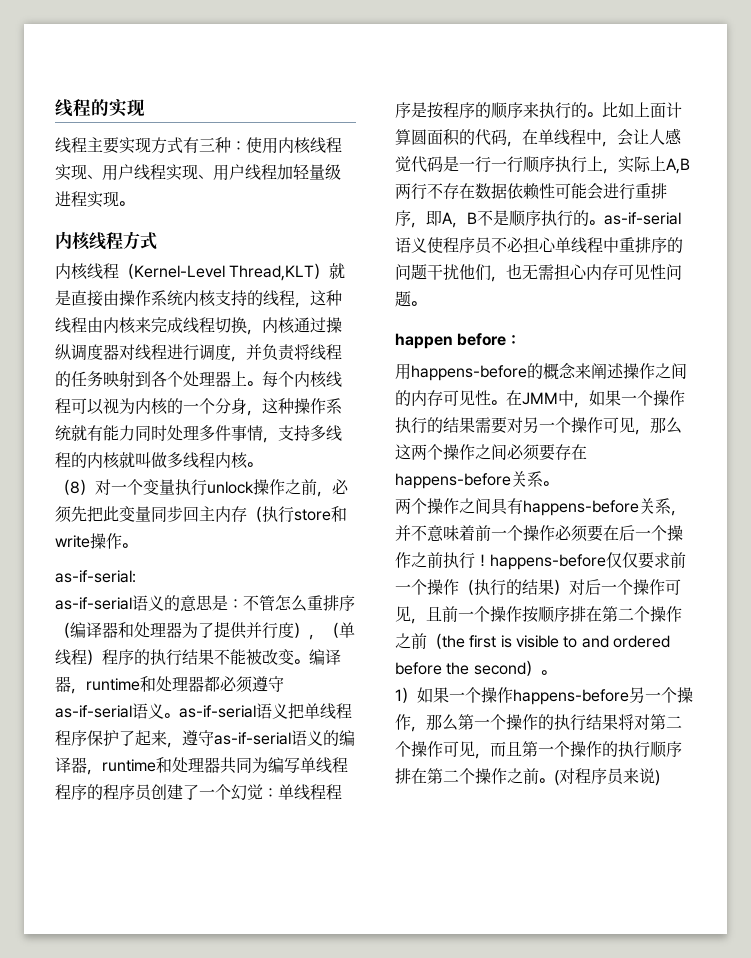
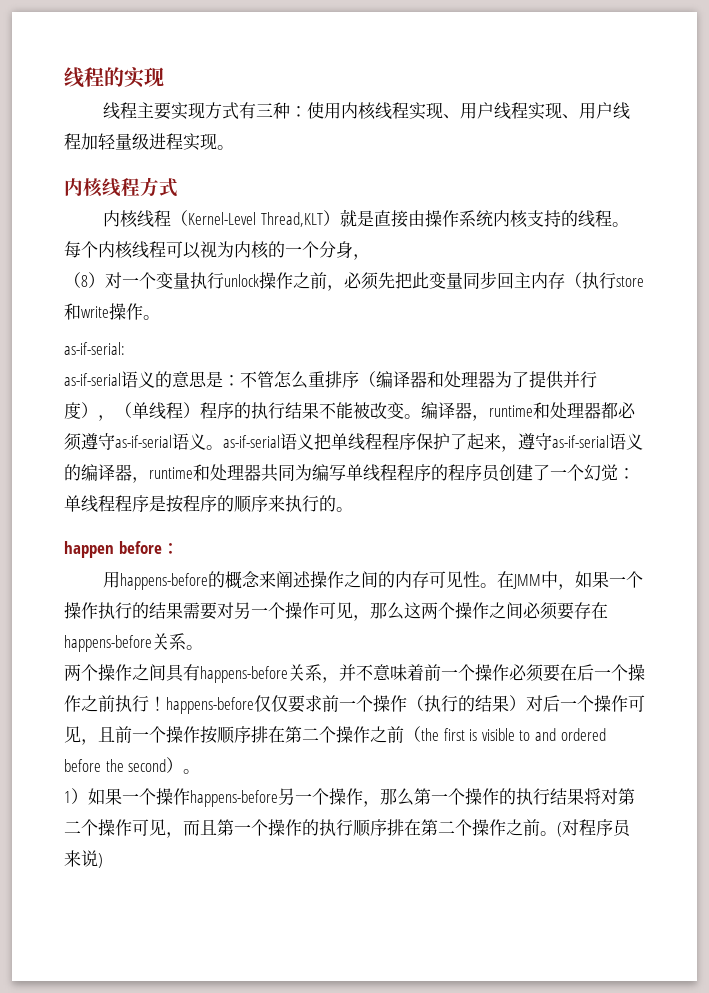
[295,290,342,308] [55,317,342,335] [55,344,342,362] [55,371,247,387] ，这种线程由内核来完成线程切换，内核通过操纵调度器对线程进行调度，并负责将线程的任务映射到各个处理器上 -> (613, 218) none
[262,398,342,414] [55,425,342,443] [55,452,262,469] 这种操作系统就有能力同时处理多件事情，支持多线程的内核就叫做多线程内核。 -> (370, 257) none
[602,102,682,118] [395,128,682,147] [395,156,690,174] [395,183,667,200] [395,210,681,228] [395,237,683,254] [395,263,682,282] [395,291,426,307] 比如上面计算圆面积的代码，在单线程中，会让人感觉代码是一行一行顺序执行上，实际上A,B两行不存在数据依赖性可能会进行重排序，即A，B不是顺序执行的。as-if-serial语义使程序员不必担心单线程中重排序的问题干扰他们，也无需担心内存可见性问题。 -> (353, 509) none

